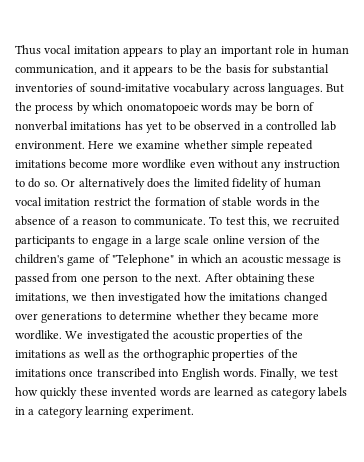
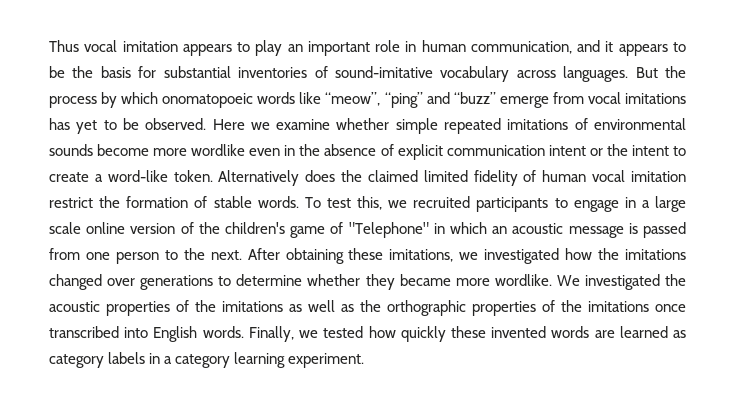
[235,102,315,114] [15,121,68,131] may be born of nonverbal -> [299,92,621,108] like “meow”, “ping” and “buzz” emerge from vocal
[194,121,336,131] [15,141,85,149] observed in a controlled lab environment. -> [145,118,207,130] observed.
(66, 164) none -> [574,118,686,130] [49,144,93,156] of environmental sounds
[217,159,340,171] [15,178,145,190] without any instruction to do so. Or alternatively -> [284,144,687,160] [49,170,300,186] in the absence of explicit communication intent or the intent to create a word-like token. Alternatively
(191, 182) none -> [367,170,418,182] claimed
[255,197,321,207] [15,216,206,226] words in the absence of a reason to communicate. -> [257,196,299,208] words.
[90,292,115,301] then -> (479, 256) none
[319,369,338,377] test -> [323,326,364,338] tested

